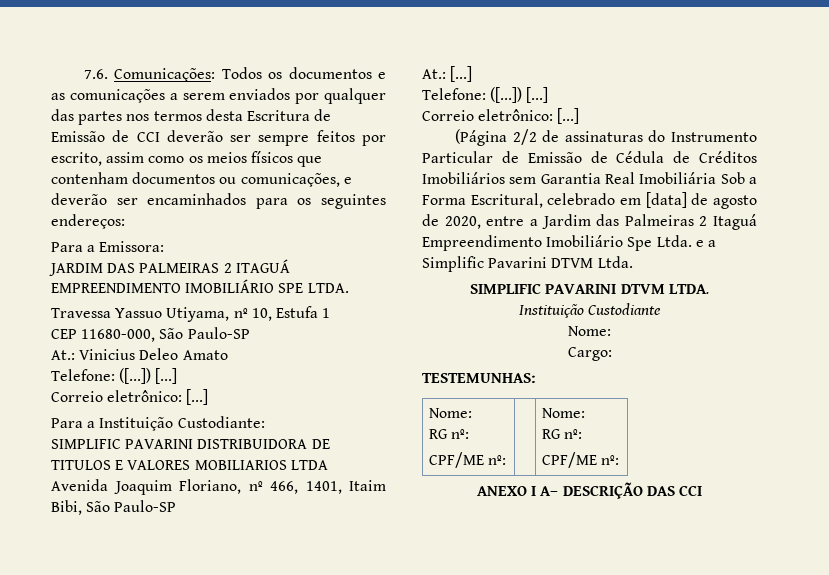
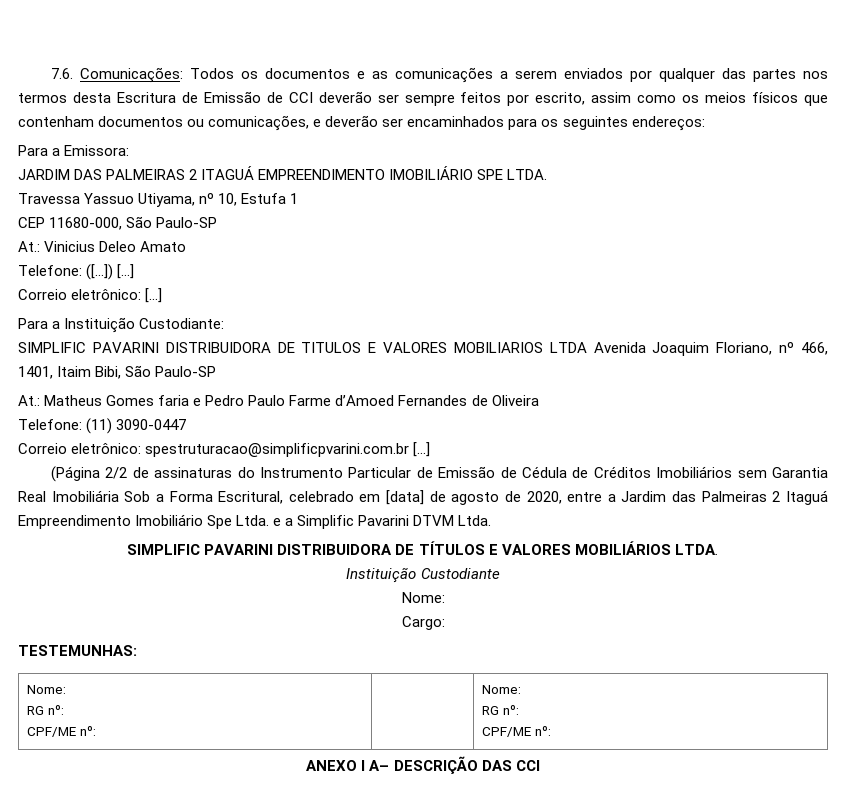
[450,66,473,82] [422,87,549,103] [422,109,554,121] [...] // Telefone: ([...]) [...] // Correio eletrônico: -> [44,395,539,406] [18,418,187,434] [18,443,410,457] Matheus Gomes faria e Pedro Paulo Farme d’Amoed Fernandes de Oliveira // Telefone: (11) 3090-0447 // Correio eletrônico: spestruturacao@simplificpvarini.com.br
[620,284,665,294] DTVM -> [277,541,671,555] DISTRIBUIDORA DE TÍTULOS E VALORES MOBILIÁRIOS

